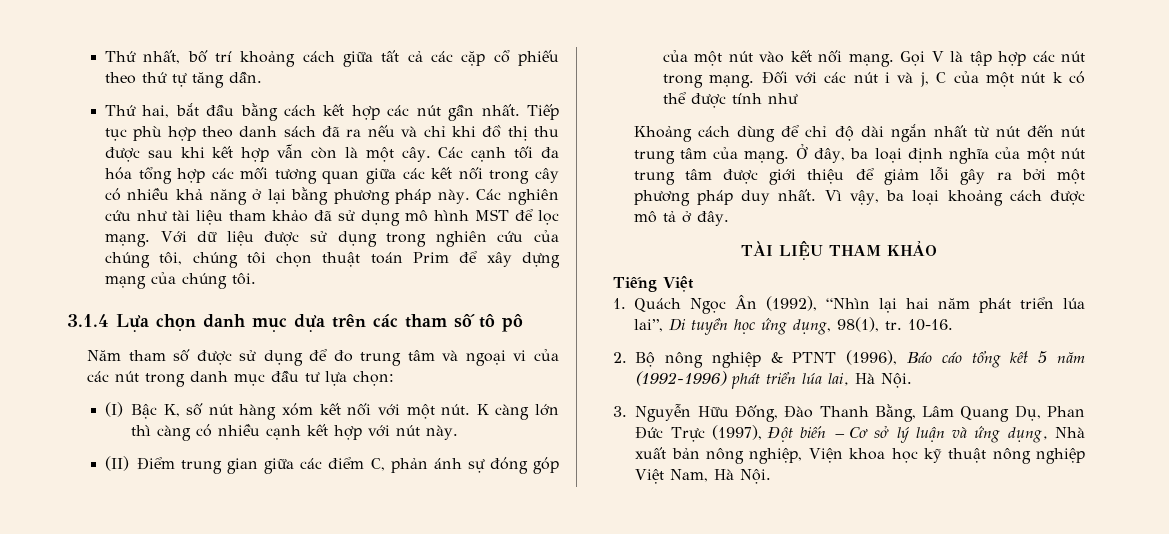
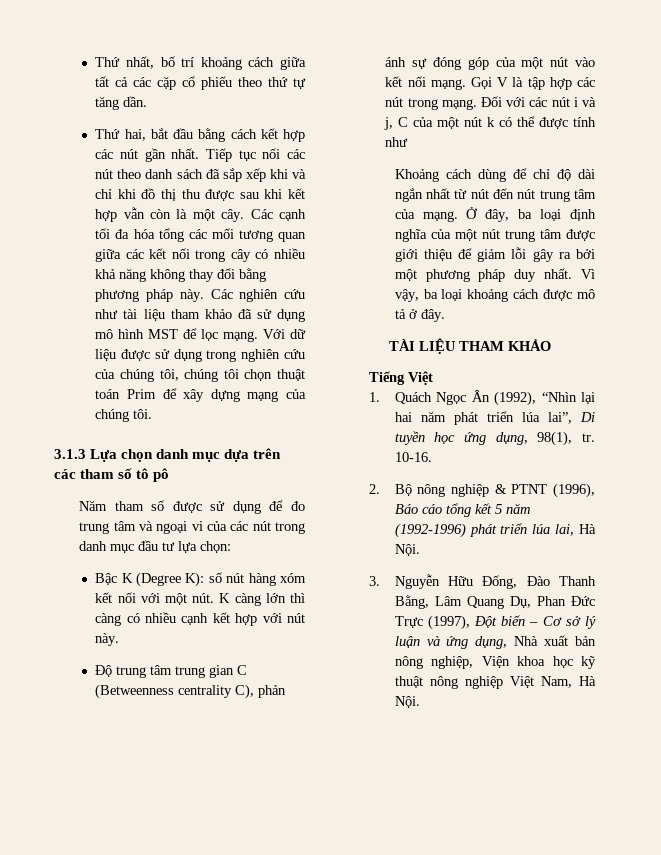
[133,126,196,141] phù hợp -> [262,148,305,159] [95,169,114,179] nối các nút
[346,125,395,137] ra nếu -> [222,168,288,182] sắp xếp khi
[177,168,206,183] hợp -> (184, 235) none
[252,189,286,204] ở lại -> [150,268,236,282] không thay đổi
[67,314,109,327] 3.1.4 -> [54,449,86,459] 3.1.3
[104,402,180,419] (I) Bậc K, -> [95,572,205,587] Bậc K (Degree K):
[104,456,385,474] (II) Điểm trung gian giữa các điểm C, -> [95,665,248,678] [95,684,255,699] Độ trung tâm trung gian C (Betweenness centrality C),

